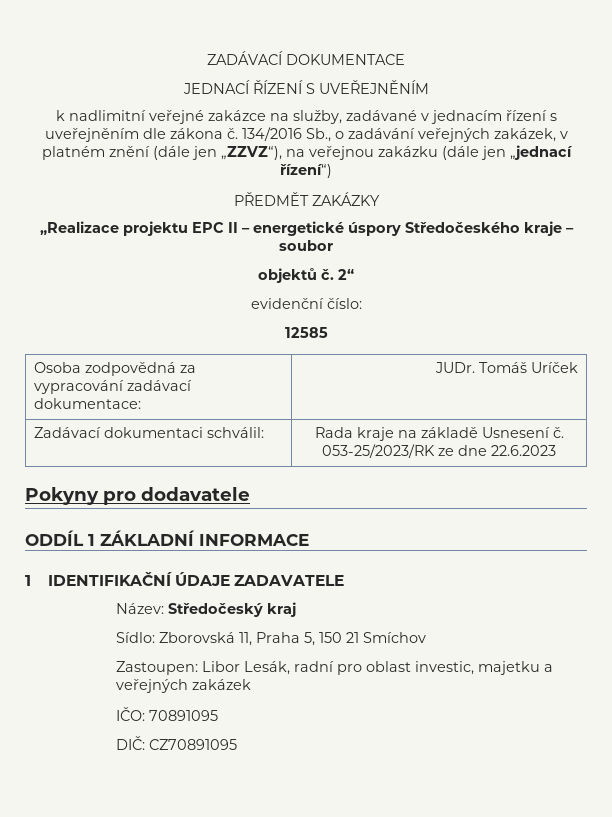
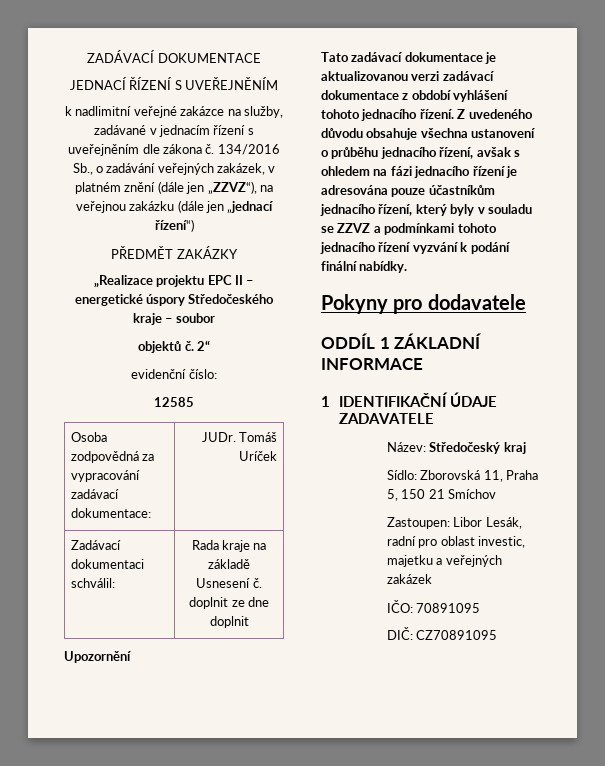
[322,444,435,458] 053-25/2023/RK -> [189,597,229,609] doplnit
[491,445,556,456] 22.6.2023 -> [209,616,249,628] [64,651,131,663] [321,52,497,64] [321,71,494,81] [321,90,509,102] [321,109,533,121] [321,128,536,140] [321,147,520,159] [321,166,517,178] [321,185,495,197] [320,204,532,216] [321,223,497,235] [320,242,510,254] [321,261,408,273] doplnit // Upozornění // Tato zadávací dokumentace je aktualizovanou verzi zadávací dokumentace z období vyhlášení tohoto jednacího řízení. Z uvedeného důvodu obsahuje všechna ustanovení o průběhu jednacího řízení, avšak s ohledem na fázi jednacího řízení je adresována pouze účastníkům jednacího řízení, který byly v souladu se ZZVZ a podmínkami tohoto jednacího řízení vyzvání k podání finální nabídky.

